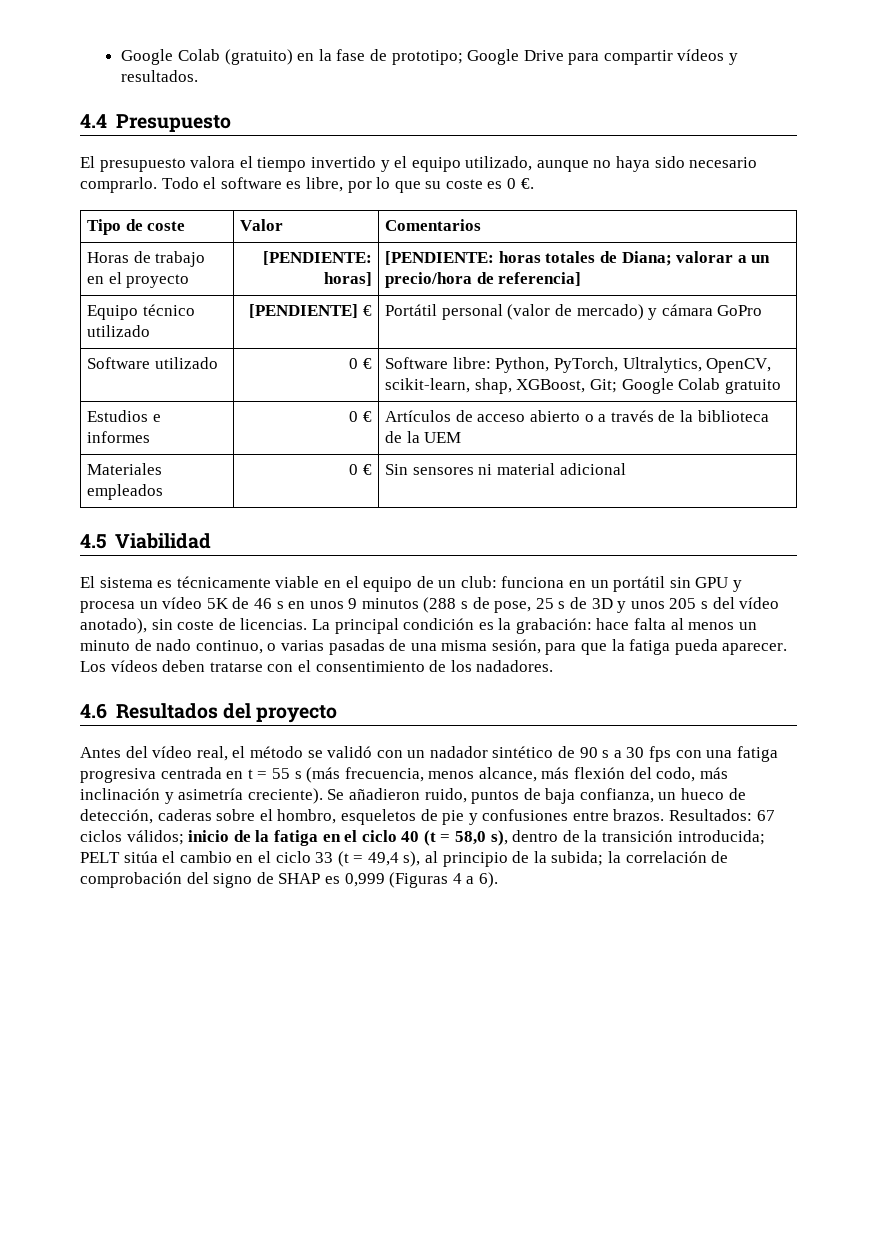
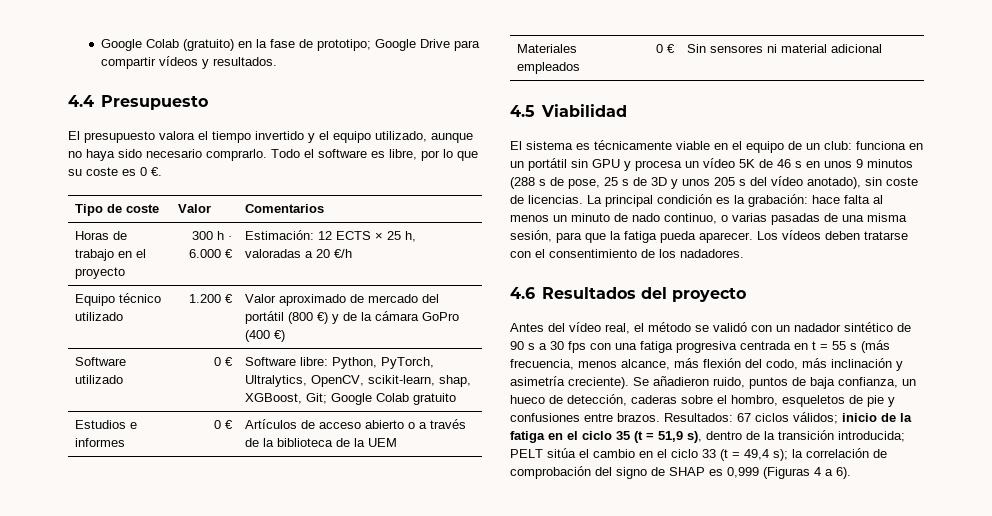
[262,251,372,265] [323,272,372,286] [385,251,771,266] [385,272,582,288] [PENDIENTE: horas] | [PENDIENTE: horas totales de Diana; valorar a un precio/hora de referencia] -> [192,231,233,240] [189,249,234,258] [244,230,416,242] [244,249,352,258] 300 h · 6.000 € | Estimación: 12 ECTS × 25 h, valoradas a 20 €/h
[249,304,372,318] [385,304,658,320] [PENDIENTE] € | Portátil personal (valor de mercado) y -> [189,294,234,303] [244,294,439,306] [244,311,372,324] 1.200 € | Valor aproximado de mercado del portátil (800 €) y de la
(763, 310) none -> [244,330,285,342] (400 €)
[401,830,487,846] 40 (t = 58,0 -> [616,431,683,443] 35 (t = 51,9
[403,851,604,867] s), al principio de la subida; -> [773,449,788,461] s);

